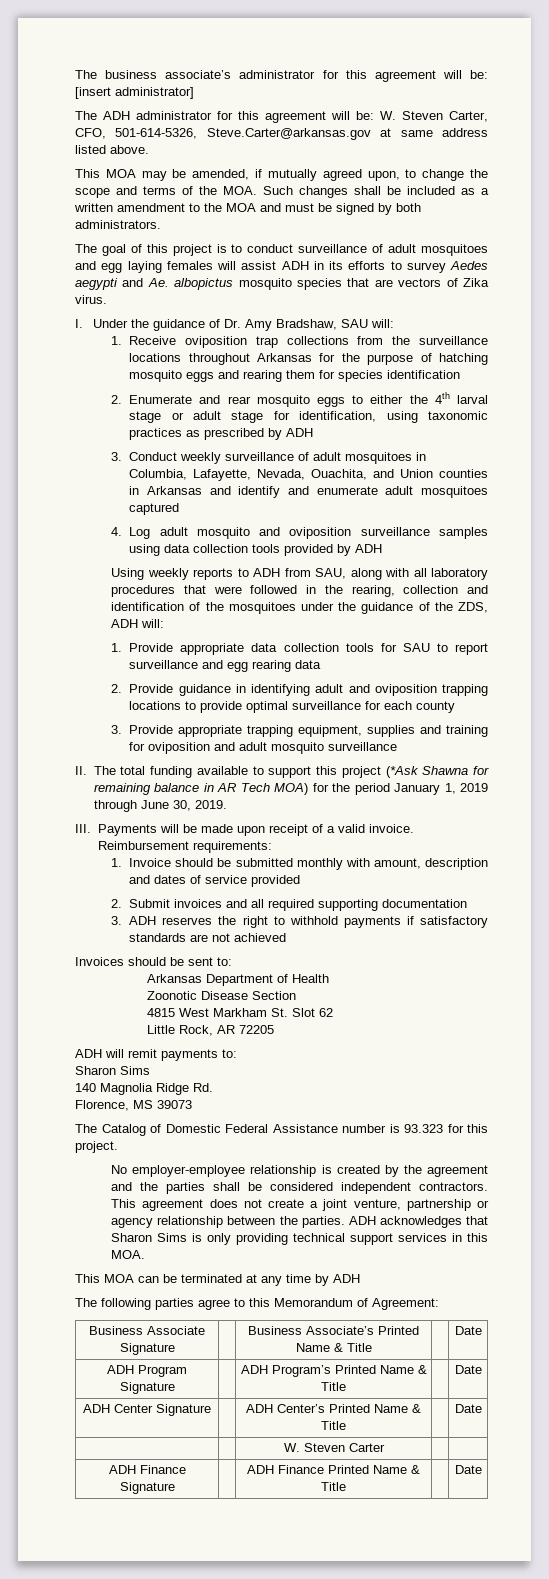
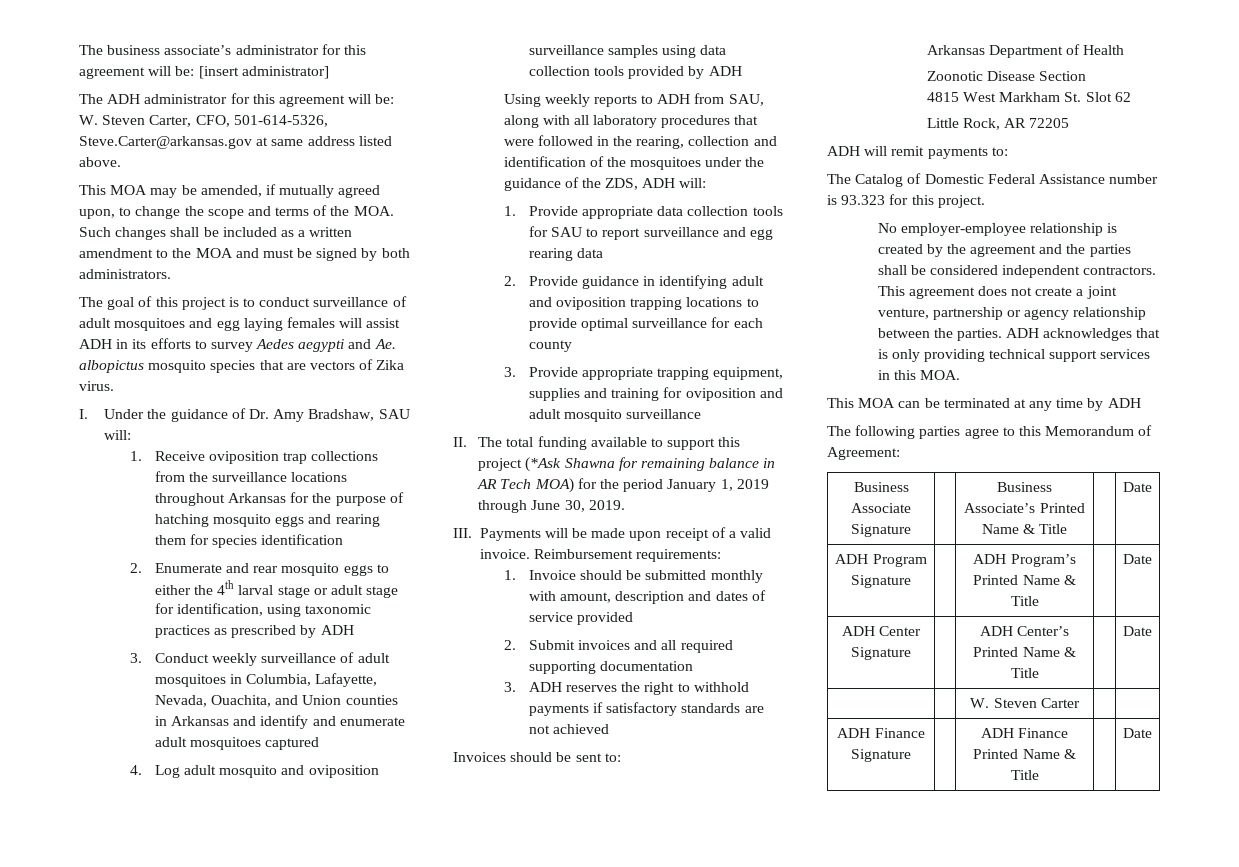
[75,1066,150,1075] [75,1083,213,1095] [75,1100,192,1111] // Sharon Sims // 140 Magnolia Ridge Rd. // Florence, MS 39073 -> (1008, 151) none
[111,1233,188,1242] Sharon Sims -> (1161, 333) none

